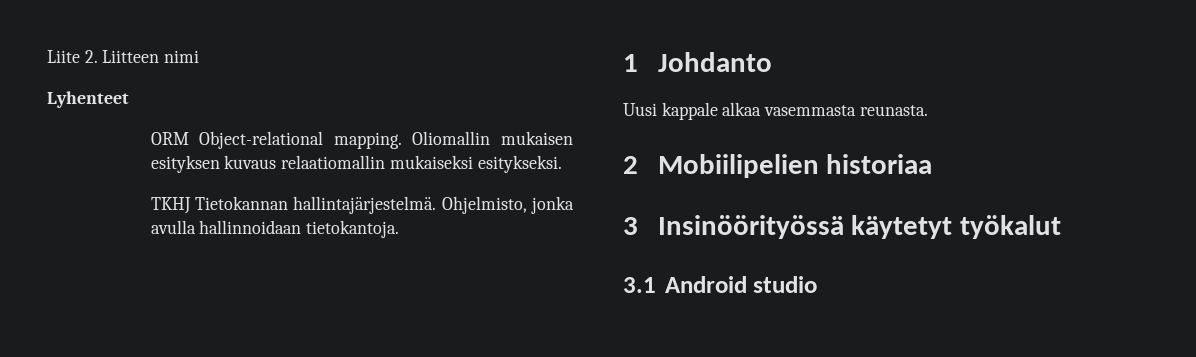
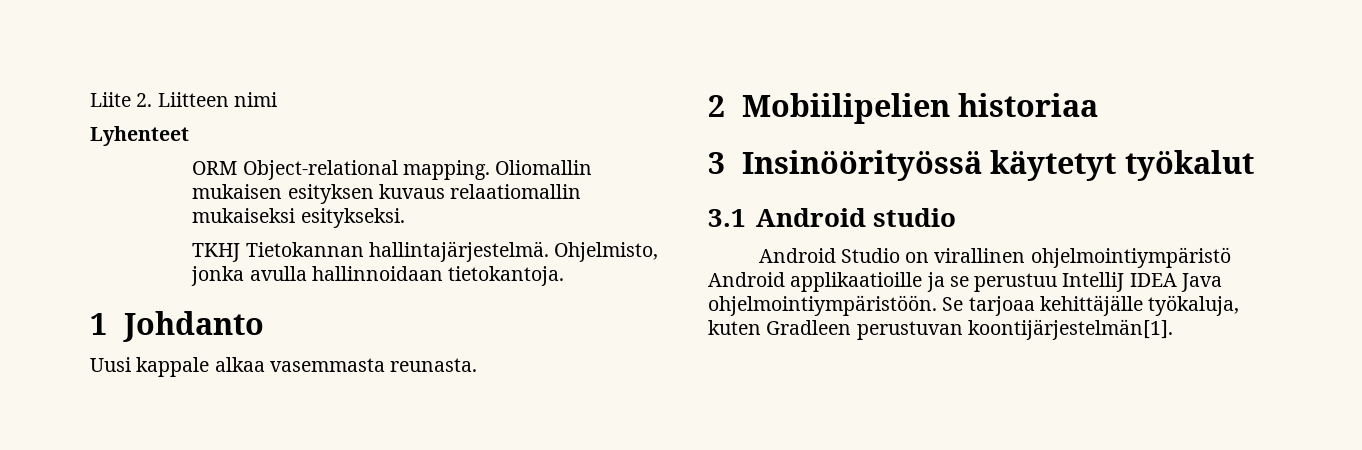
(818, 284) none -> [758,247,1231,268] [708,272,1222,292] [708,295,1240,316] [708,319,1173,340] // Android Studio on virallinen ohjelmointiympäristö Android applikaatioille ja se perustuu IntelliJ IDEA Java ohjelmointiympäristöön. Se tarjoaa kehittäjälle työkaluja, kuten Gradleen perustuvan koontijärjestelmän[1].

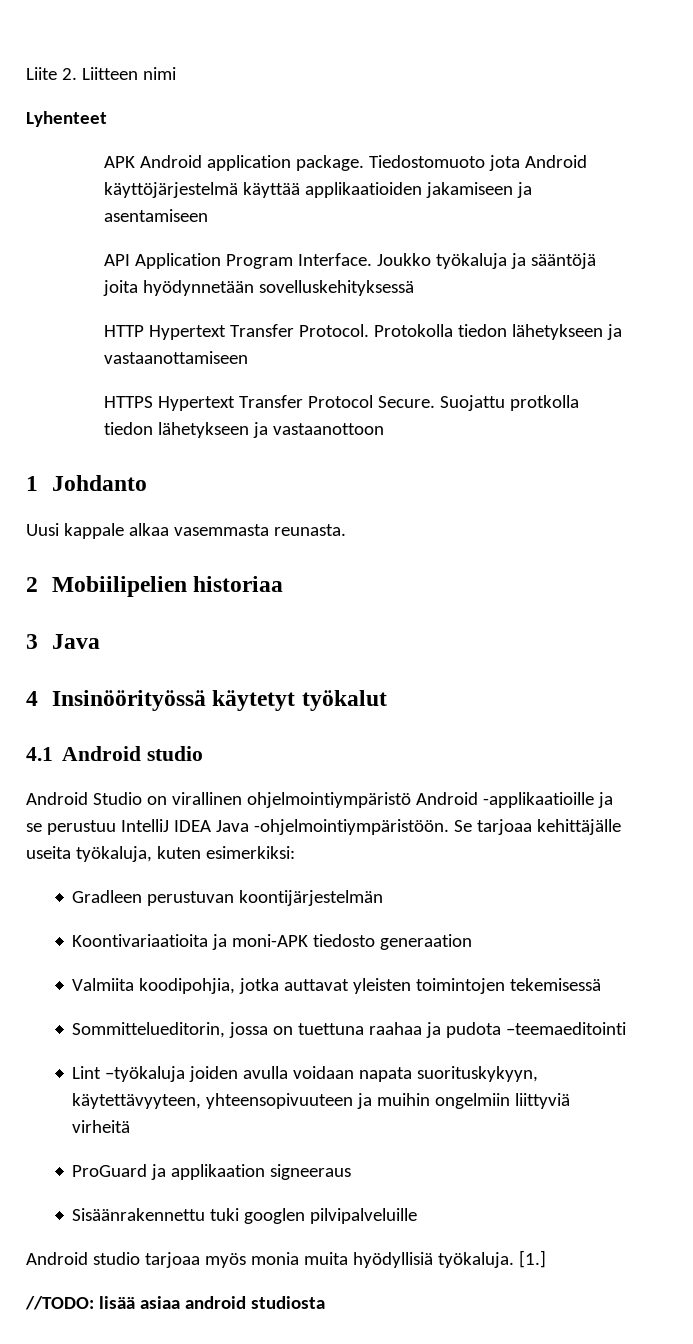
[192,160,593,180] [192,184,582,204] [192,208,405,228] [192,241,659,262] [191,266,565,286] ORM Object-relational mapping. Oliomallin mukaisen esityksen kuvaus relaatiomallin mukaiseksi esitykseksi. // TKHJ Tietokannan hallintajärjestelmä. Ohjelmisto, jonka avulla hallinnoidaan tietokantoja. -> [104,155,587,171] [104,182,532,198] [104,209,209,222] [104,253,596,269] [103,280,415,296] [104,324,622,340] [104,351,249,364] [104,395,579,411] [104,422,385,438] APK Android application package. Tiedostomuoto jota Android käyttöjärjestelmä käyttää applikaatioiden jakamiseen ja asentamiseen // API Application Program Interface. Joukko työkaluja ja sääntöjä joita hyödynnetään sovelluskehityksessä // HTTP Hypertext Transfer Protocol. Protokolla tiedon lähetykseen ja vastaanottamiseen // HTTPS Hypertext Transfer Protocol Secure. Suojattu protkolla tiedon lähetykseen ja vastaanottoon
(725, 163) none -> [52,634,101,649] [26,691,38,706] Java // 4
[708,209,746,227] 3.1 -> [26,747,53,761] 4.1
[790,272,923,292] applikaatioille -> [482,792,594,808] -applikaatioille
[708,295,937,316] ohjelmointiympäristöön. -> [253,819,449,835] -ohjelmointiympäristöön.
(1143, 305) none -> [26,846,71,859] useita
(761, 327) none -> [205,846,295,859] esimerkiksi: //
[967,319,1173,340] koontijärjestelmän[1]. -> [239,890,384,906] [72,934,473,950] [72,978,602,994] [72,1022,627,1038] [72,1066,539,1082] [72,1093,571,1109] [72,1120,131,1133] [72,1164,352,1180] [72,1208,418,1224] [26,1250,546,1268] [25,1296,325,1310] koontijärjestelmän // Koontivariaatioita ja moni-APK tiedosto generaation // Valmiita koodipohjia, jotka auttavat yleisten toimintojen tekemisessä // Sommittelueditorin, jossa on tuettuna raahaa ja pudota –teemaeditointi // Lint –työkaluja joiden avulla voidaan napata suorituskykyyn, käytettävyyteen, yhteensopivuuteen ja muihin ongelmiin liittyviä virheitä // ProGuard ja applikaation signeeraus // Sisäänrakennettu tuki googlen pilvipalveluille // Android studio tarjoaa myös monia muita hyödyllisiä työkaluja. [1.] // //TODO: lisää asiaa android studiosta

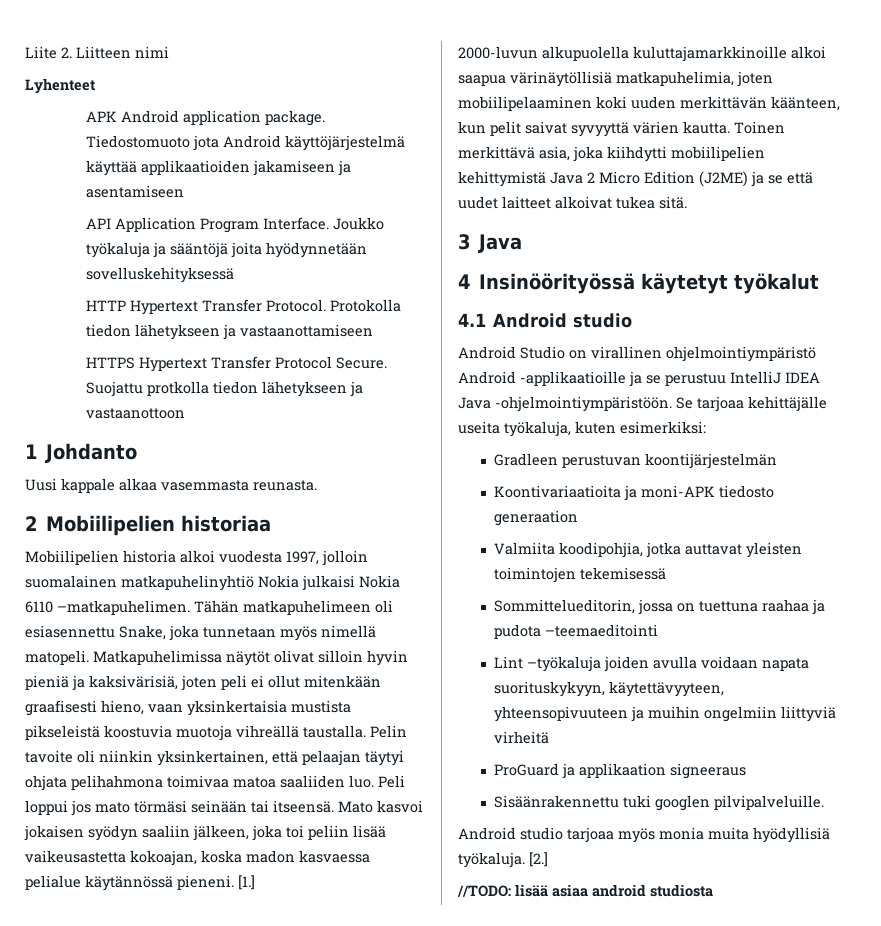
(284, 584) none -> [25,550,368,566] [25,575,400,591] [25,600,393,615] [25,625,376,641] [25,650,408,666] [25,675,381,691] [25,700,351,716] [25,725,407,741] [25,750,404,766] [25,775,405,791] [25,800,423,816] [24,825,386,841] [25,850,370,866] [25,875,255,891] [458,46,826,62] [458,71,773,87] [458,96,840,111] [458,121,785,137] [458,146,765,162] [458,171,813,187] [458,196,687,209] // Mobiilipelien historia alkoi vuodesta 1997, jolloin suomalainen matkapuhelinyhtiö Nokia julkaisi Nokia 6110 –matkapuhelimen. Tähän matkapuhelimeen oli esiasennettu Snake, joka tunnetaan myös nimellä matopeli. Matkapuhelimissa näytöt olivat silloin hyvin pieniä ja kaksivärisiä, joten peli ei ollut mitenkään graafisesti hieno, vaan yksinkertaisia mustista pikseleistä koostuvia muotoja vihreällä taustalla. Pelin tavoite oli niinkin yksinkertainen, että pelaajan täytyi ohjata pelihahmona toimivaa matoa saaliiden luo. Peli loppui jos mato törmäsi seinään tai itseensä. Mato kasvoi jokaisen syödyn saaliin jälkeen, joka toi peliin lisää vaikeusastetta kokoajan, koska madon kasvaessa pelialue käytännössä pieneni. [1.] // 2000-luvun alkupuolella kuluttajamarkkinoille alkoi saapua värinäytöllisiä matkapuhelimia, joten mobiilipelaaminen koki uuden merkittävän käänteen, kun pelit saivat syvyyttä värien kautta. Toinen merkittävä asia, joka kiihdytti mobiilipelien kehittymistä Java 2 Micro Edition (J2ME) ja se että uudet laitteet alkoivat tukea sitä.
[310,1208,418,1224] pilvipalveluille -> [714,795,825,810] pilvipalveluille.
[518,1250,546,1268] [1.] -> [529,852,548,867] [2.]

